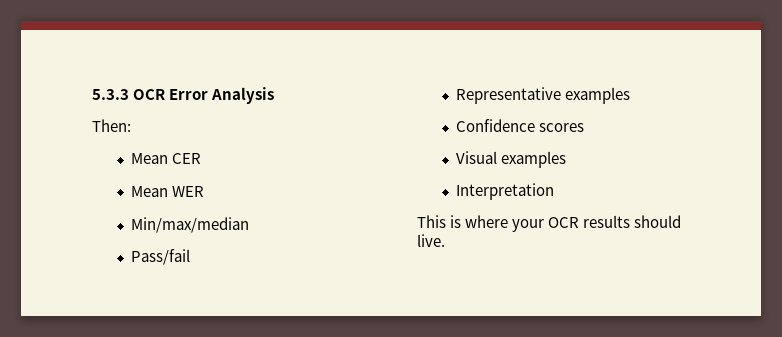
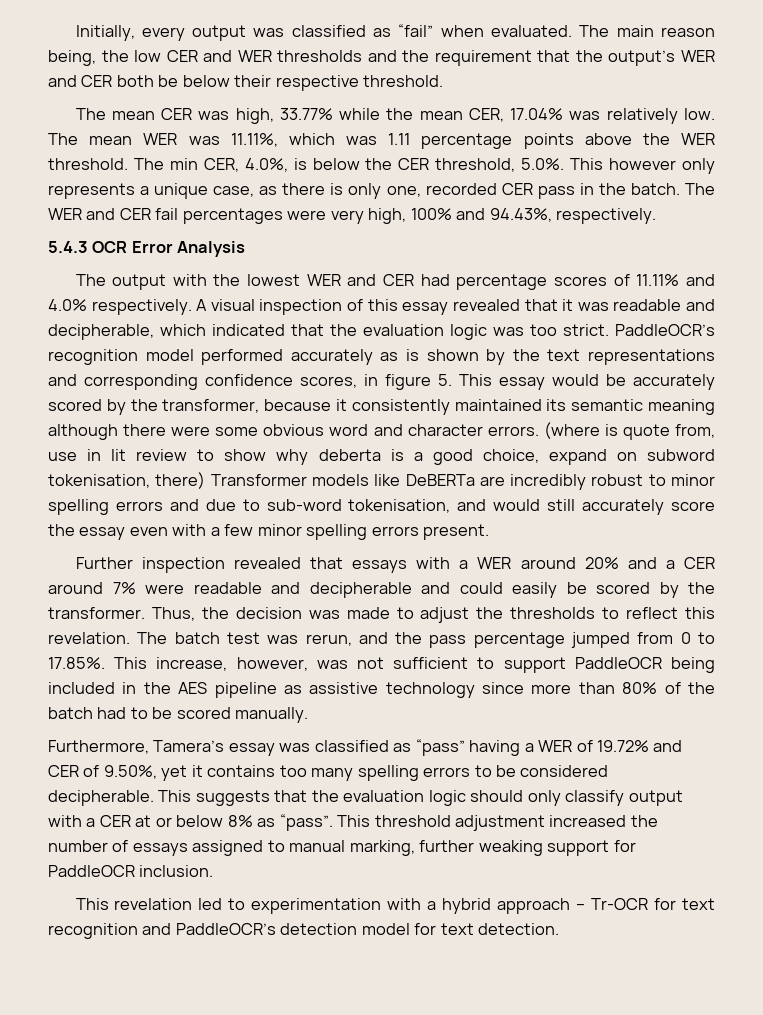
[92,87,275,104] [92,119,131,132] [131,153,202,164] [131,186,205,197] [131,217,250,233] [131,249,191,265] [456,87,631,104] [456,119,585,132] [456,151,567,168] [456,183,555,200] [417,215,682,232] [417,234,445,247] 5.3.3 OCR Error Analysis // Then: // Mean CER // Mean WER // Min/max/median // Pass/fail // Representative examples // Confidence scores // Visual examples // Interpretation // This is where your OCR results should live. -> [75,24,716,41] [48,50,716,66] [48,75,444,91] [75,108,716,124] [48,133,715,149] [48,158,715,174] [48,183,716,199] [48,208,657,224] [48,241,246,257] [75,274,716,290] [48,299,716,315] [48,324,715,340] [48,349,716,365] [48,374,715,390] [48,399,715,415] [48,422,716,440] [48,449,715,465] [48,472,715,490] [48,499,715,515] [48,524,490,540] [75,557,715,573] [48,582,715,598] [48,607,715,623] [48,632,715,648] [48,657,715,673] [48,682,715,698] [48,707,309,723] [48,739,683,756] [48,765,609,781] [48,790,683,806] [48,814,658,831] [48,840,636,856] [48,865,214,877] [75,898,716,914] [48,923,560,939] Initially, every output was classified as “fail” when evaluated. The main reason being, the low CER and WER thresholds and the requirement that the output’s WER and CER both be below their respective threshold. // The mean CER was high, 33.77% while the mean CER, 17.04% was relatively low. The mean WER was 11.11%, which was 1.11 percentage points above the WER threshold. The min CER, 4.0%, is below the CER threshold, 5.0%. This however only represents a unique case, as there is only one, recorded CER pass in the batch. The WER and CER fail percentages were very high, 100% and 94.43%, respectively. // 5.4.3 OCR Error Analysis // The output with the lowest WER and CER had percentage scores of 11.11% and 4.0% respectively. A visual inspection of this essay revealed that it was readable and decipherable, which indicated that the evaluation logic was too strict. PaddleOCR’s recognition model performed accurately as is shown by the text representations and corresponding confidence scores, in figure 5. This essay would be accurately scored by the transformer, because it consistently maintained its semantic meaning although there were some obvious word and character errors. (where is quote from, use in lit review to show why deberta is a good choice, expand on subword tokenisation, there) Transformer models like DeBERTa are incredibly robust to minor spelling errors and due to sub-word tokenisation, and would still accurately score the essay even with a few minor spelling errors present. // Further inspection revealed that essays with a WER around 20% and a CER around 7% were readable and decipherable and could easily be scored by the transformer. Thus, the decision was made to adjust the thresholds to reflect this revelation. The batch test was rerun, and the pass percentage jumped from 0 to 17.85%. This increase, however, was not sufficient to support PaddleOCR being included in the AES pipeline as assistive technology since more than 80% of the batch had to be scored manually. // Furthermore, Tamera’s essay was classified as “pass” having a WER of 19.72% and CER of 9.50%, yet it contains too many spelling errors to be considered decipherable. This suggests that the evaluation logic should only classify output with a CER at or below 8% as “pass”. This threshold adjustment increased the number of essays assigned to manual marking, further weaking support for PaddleOCR inclusion. // This revelation led to experimentation with a hybrid approach – Tr-OCR for text recognition and PaddleOCR’s detection model for text detection.

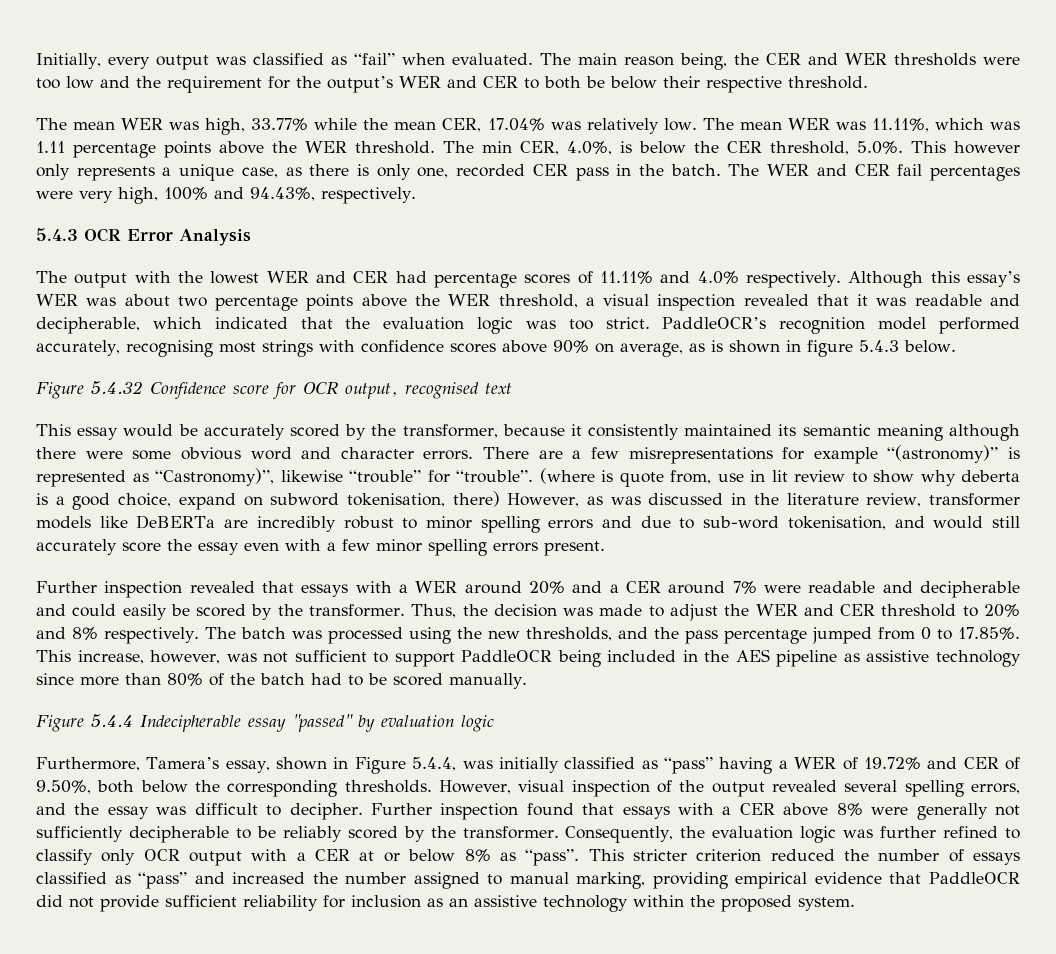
[134,50,162,62] low -> (759, 59) none
(363, 56) none -> [982,57,1020,65] [36,76,94,89] were too low
[537,50,571,62] that -> [268,76,290,89] for
(113, 81) none -> [524,78,539,89] to
[161,108,193,120] CER -> [121,118,164,130] WER
[196,299,449,315] A visual inspection of this essay -> [848,271,1021,288] [36,294,736,311] Although this essay’s WER was about two percentage points above the WER threshold, a visual inspection
[290,349,716,365] [48,374,452,390] accurately as is shown by the text representations and corresponding confidence scores, in figure 5. -> [36,340,956,357] [36,381,512,399] accurately, recognising most strings with confidence scores above 90% on average, as is shown in figure 5.4.3 below. // Figure 5.4.32 Confidence score for OCR output, recognised text //
(539, 431) none -> [483,445,1020,464] [36,468,533,487] There are a few misrepresentations for example “(astronomy)” is represented as “Castronomy)”, likewise “trouble” for “trouble”.
[210,474,307,486] Transformer -> [507,493,1021,507] However, as was discussed in the literature review, transformer
[510,607,715,619] [48,632,352,646] thresholds to reflect this revelation. The batch test was rerun, -> [755,604,1021,617] [36,627,612,644] WER and CER threshold to 20% and 8% respectively. The batch was processed using the new thresholds,
[48,740,311,756] Furthermore, Tamera’s essay was -> [36,714,494,732] [36,757,559,774] Figure 5.4.4 Indecipherable essay "passed" by evaluation logic // Furthermore, Tamera’s essay, shown in Figure 5.4.4, was initially
[161,765,609,781] [48,790,625,806] yet it contains too many spelling errors to be considered decipherable. This suggests that the evaluation logic should only classify -> [97,780,1021,797] [36,803,1020,820] [36,826,1020,843] [36,849,180,865] both below the corresponding thresholds. However, visual inspection of the output revealed several spelling errors, and the essay was difficult to decipher. Further inspection found that essays with a CER above 8% were generally not sufficiently decipherable to be reliably scored by the transformer. Consequently, the evaluation logic was further refined to classify only OCR
[374,815,627,831] threshold adjustment increased -> [632,849,835,862] stricter criterion reduced
[192,840,636,856] [48,865,214,877] [75,898,716,914] [48,923,560,939] assigned to manual marking, further weaking support for PaddleOCR inclusion. // This revelation led to experimentation with a hybrid approach – Tr-OCR for text recognition and PaddleOCR’s detection model for text detection. -> [36,872,1020,889] [36,895,855,912] classified as “pass” and increased the number assigned to manual marking, providing empirical evidence that PaddleOCR did not provide sufficient reliability for inclusion as an assistive technology within the proposed system.

